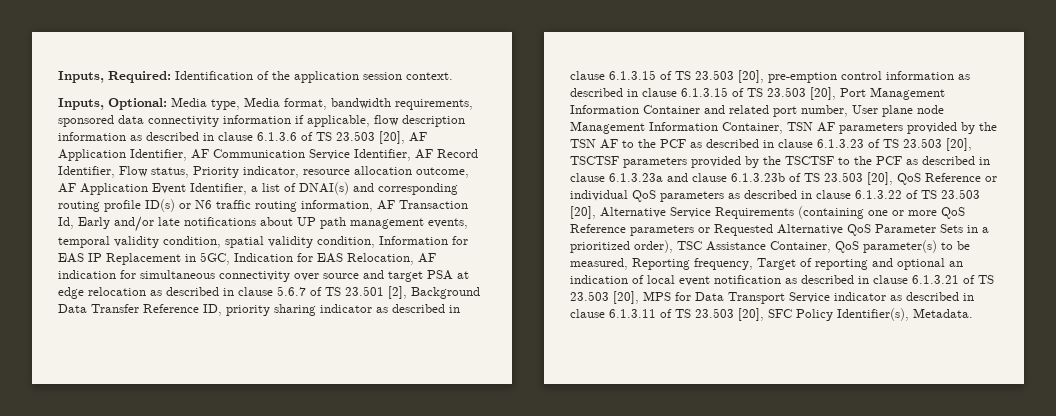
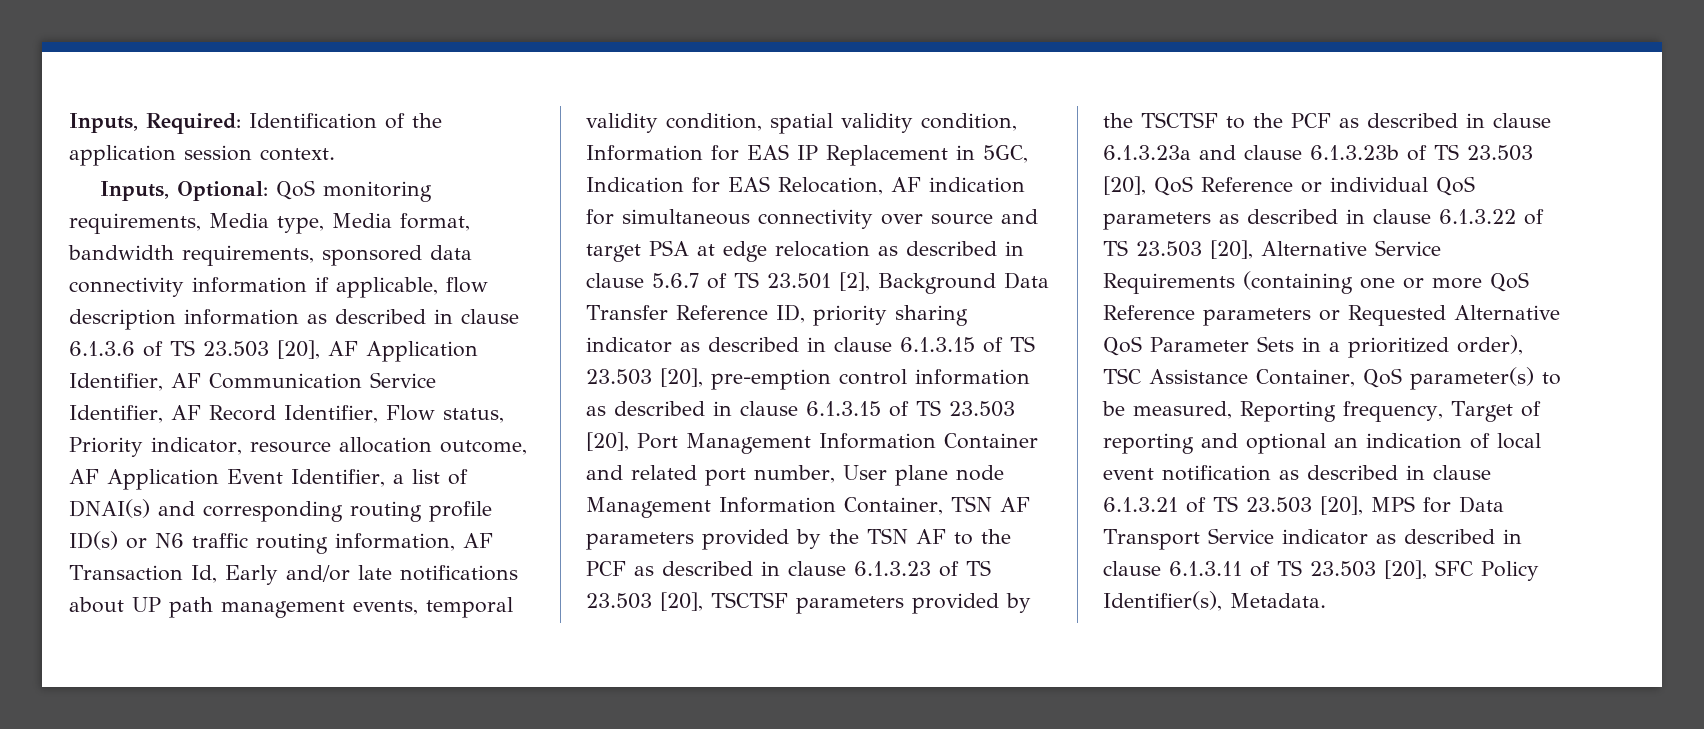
(167, 104) none -> [276,180,433,202] [69,213,201,234] QoS monitoring requirements,

